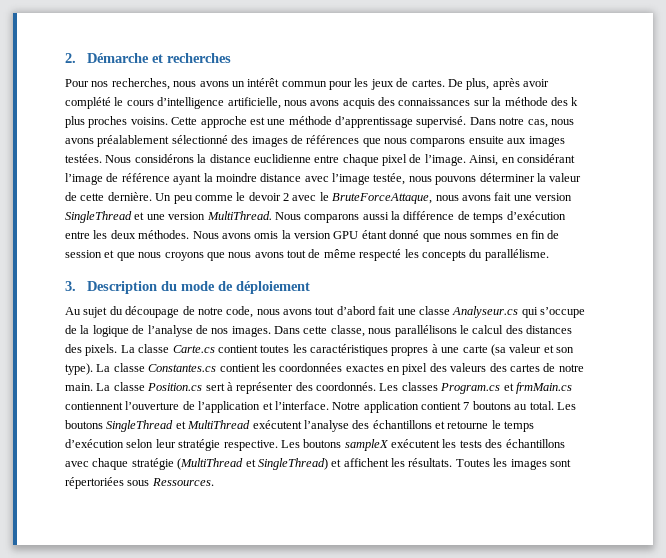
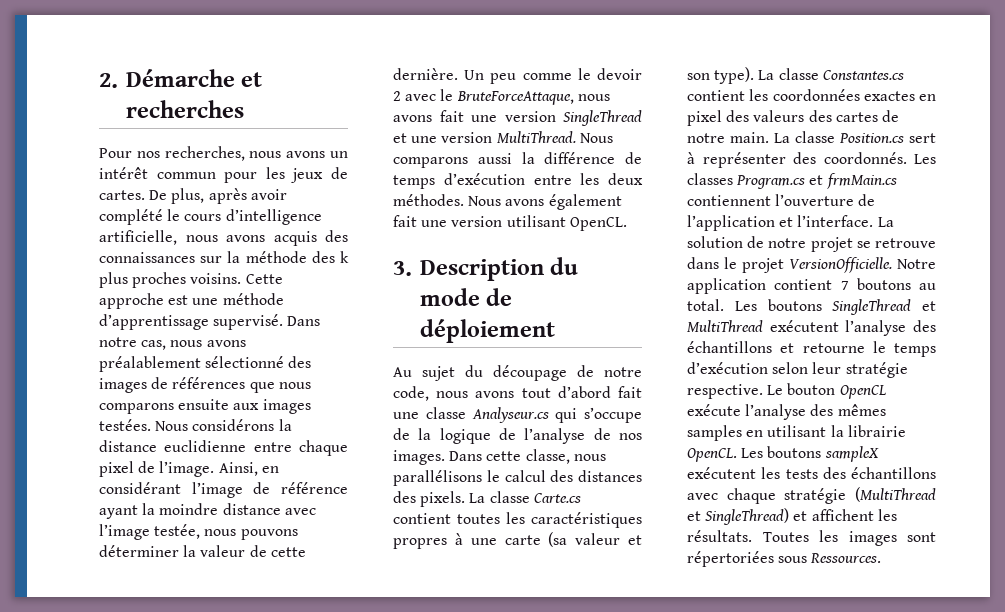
[254,230,560,242] [65,249,549,261] omis la version GPU étant donné que nous sommes en fin de session et que nous croyons que nous avons tout de même respecté les concepts du parallélisme. -> [548,194,622,210] [393,215,627,231] également fait une version utilisant OpenCL.
(329, 405) none -> [877,217,894,227] [687,236,936,252] [687,257,892,273] La solution de notre projet se retrouve dans le projet VersionOfficielle.
(278, 445) none -> [767,383,886,399] [687,404,886,420] [687,425,906,441] [687,448,737,462] Le bouton OpenCL exécute l’analyse des mêmes samples en utilisant la librairie OpenCL.

